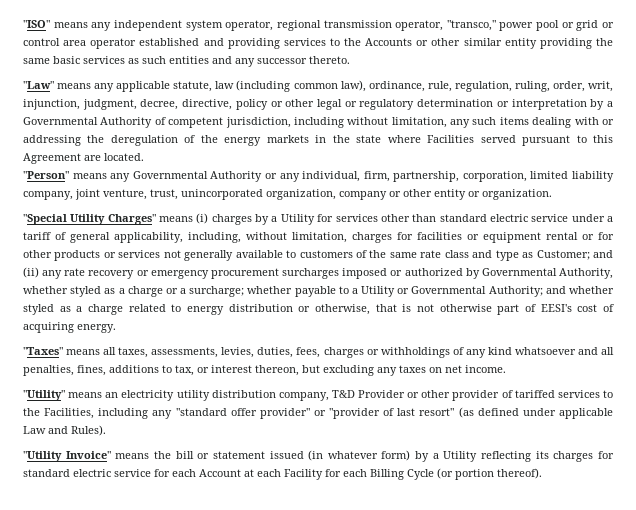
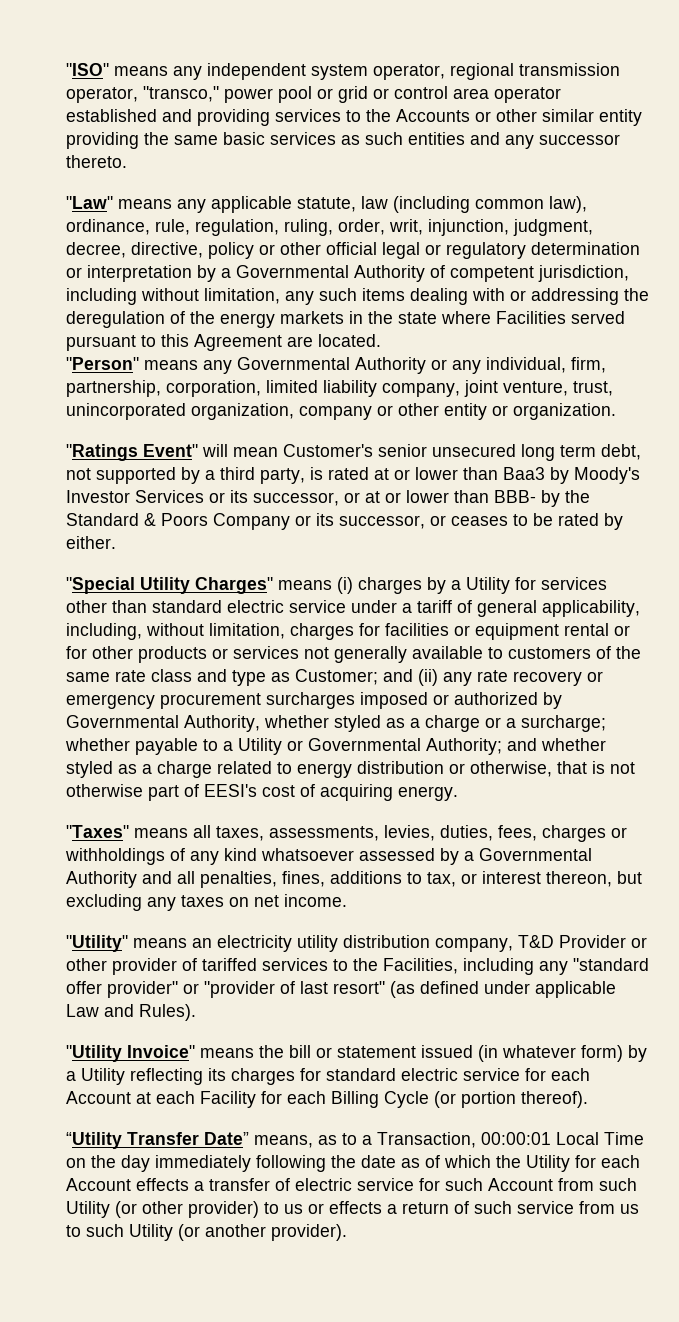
(315, 103) none -> [326,242,377,255] official
(552, 194) none -> [66,444,641,461] [66,467,640,484] [66,490,590,507] [66,513,623,530] [66,536,116,549] // "Ratings Event" will mean Customer's senior unsecured long term debt, not supported by a third party, is rated at or lower than Baa3 by Moody's Investor Services or its successor, or at or lower than BBB- by the Standard & Poors Company or its successor, or ceases to be rated by either.
(576, 351) none -> [359,848,592,865] [66,871,137,888] assessed by a Governmental Authority
(542, 473) none -> [66,1132,644,1149] [66,1155,640,1172] [66,1178,637,1191] [66,1201,639,1218] [66,1224,347,1241] // “Utility Transfer Date” means, as to a Transaction, 00:00:01 Local Time on the day immediately following the date as of which the Utility for each Account effects a transfer of electric service for such Account from such Utility (or other provider) to us or effects a return of such service from us to such Utility (or another provider).

